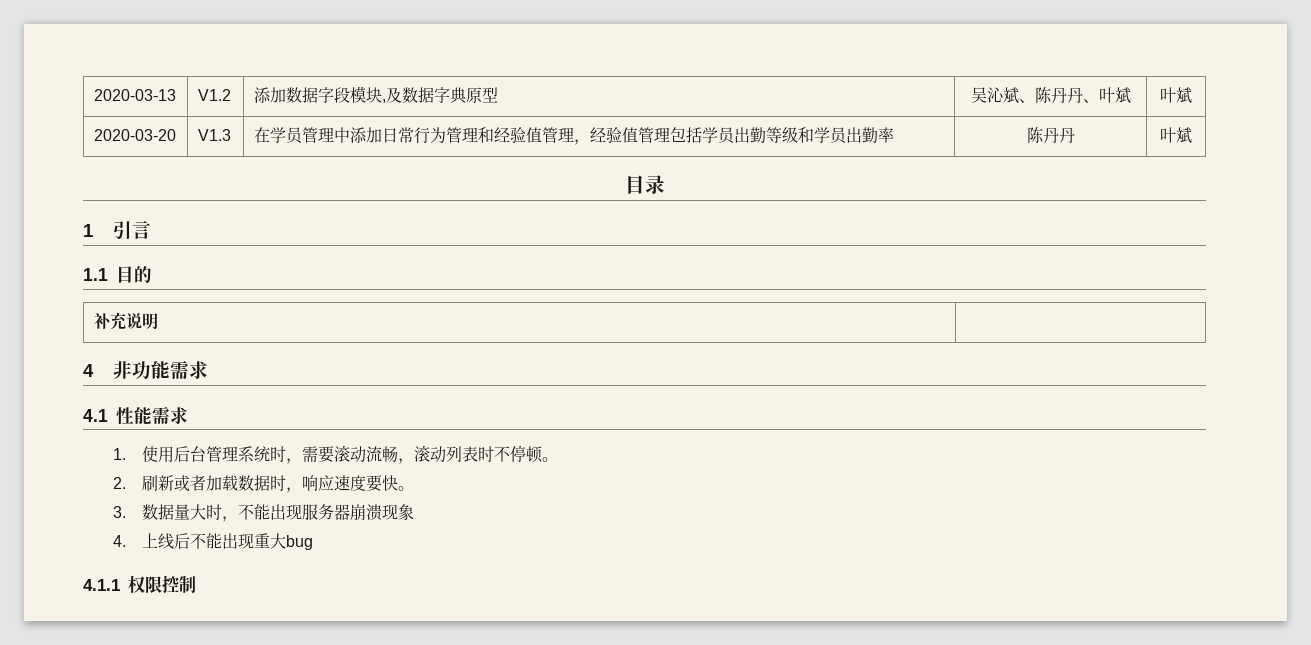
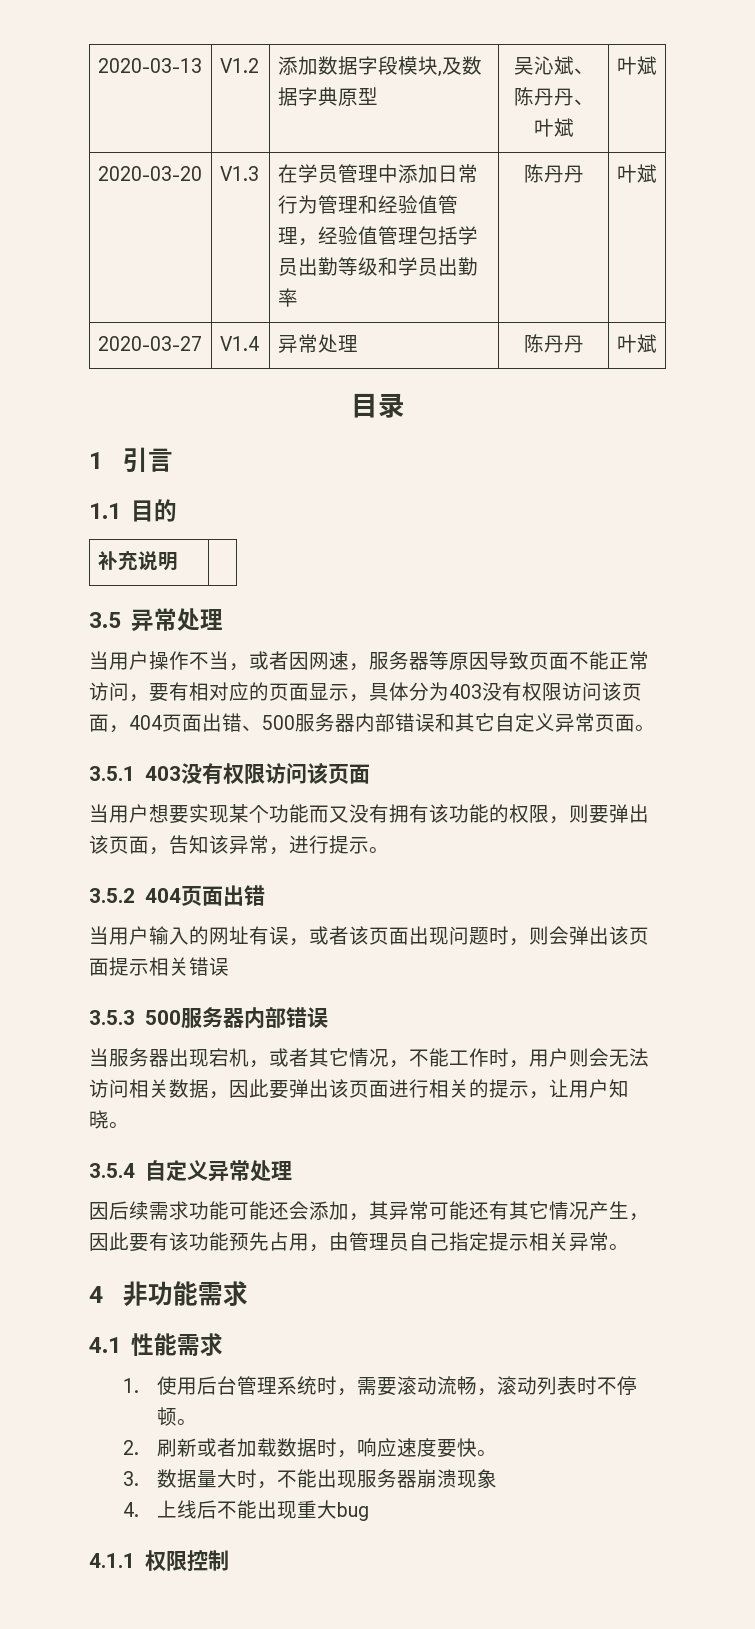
(1192, 135) none -> [97,336,202,351] [219,336,259,351] [277,334,358,353] [523,334,584,353] [617,334,657,353] // 2020-03-27 | V1.4 | 异常处理 | 陈丹丹 | 叶斌
(158, 321) none -> [89,608,223,632] [89,651,649,671] [89,682,642,702] [89,713,655,733] [89,763,370,784] [89,804,649,824] [89,835,389,855] [89,885,265,906] [89,926,649,946] [89,957,229,976] [89,1007,328,1029] [89,1048,649,1068] [89,1079,629,1099] [89,1110,129,1129] [89,1160,292,1182] [89,1201,649,1221] [89,1232,629,1252] // 3.5异常处理 // 当用户操作不当，或者因网速，服务器等原因导致页面不能正常访问，要有相对应的页面显示，具体分为403没有权限访问该页面，404页面出错、500服务器内部错误和其它自定义异常页面。 // 3.5.1 403没有权限访问该页面 // 当用户想要实现某个功能而又没有拥有该功能的权限，则要弹出该页面，告知该异常，进行提示。 // 3.5.2 404页面出错 // 当用户输入的网址有误，或者该页面出现问题时，则会弹出该页面提示相关错误 // 3.5.3 500服务器内部错误 // 当服务器出现宕机，或者其它情况，不能工作时，用户则会无法访问相关数据，因此要弹出该页面进行相关的提示，让用户知晓。 // 3.5.4自定义异常处理 // 因后续需求功能可能还会添加，其异常可能还有其它情况产生，因此要有该功能预先占用，由管理员自己指定提示相关异常。

